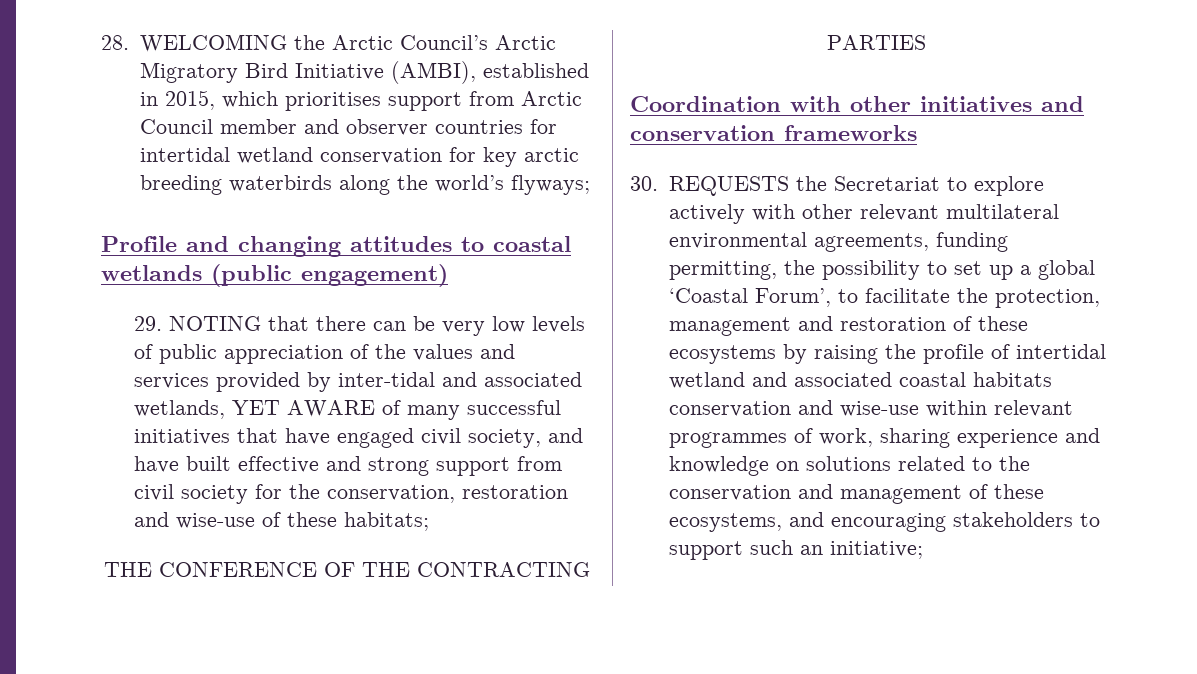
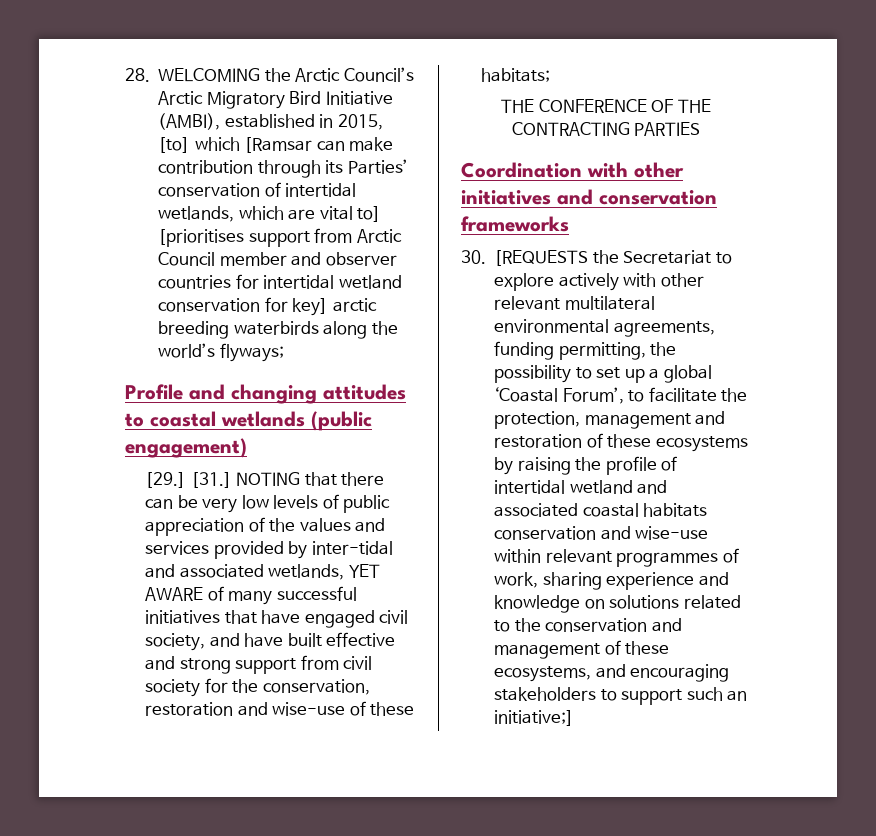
[221,91,381,111] which prioritises -> [158,137,394,153] [158,159,408,178] [158,182,357,197] [158,206,382,222] [158,229,245,247] [to] which [Ramsar can make contribution through its Parties’ conservation of intertidal wetlands, which are vital to] [prioritises
[482,147,517,167] key -> [292,298,329,316] key]
[133,316,162,331] 29. -> [145,472,232,488] [29.] [31.]
[668,176,789,196] REQUESTS -> [494,250,589,266] [REQUESTS
[829,541,923,559] initiative; -> [494,710,575,726] initiative;]

